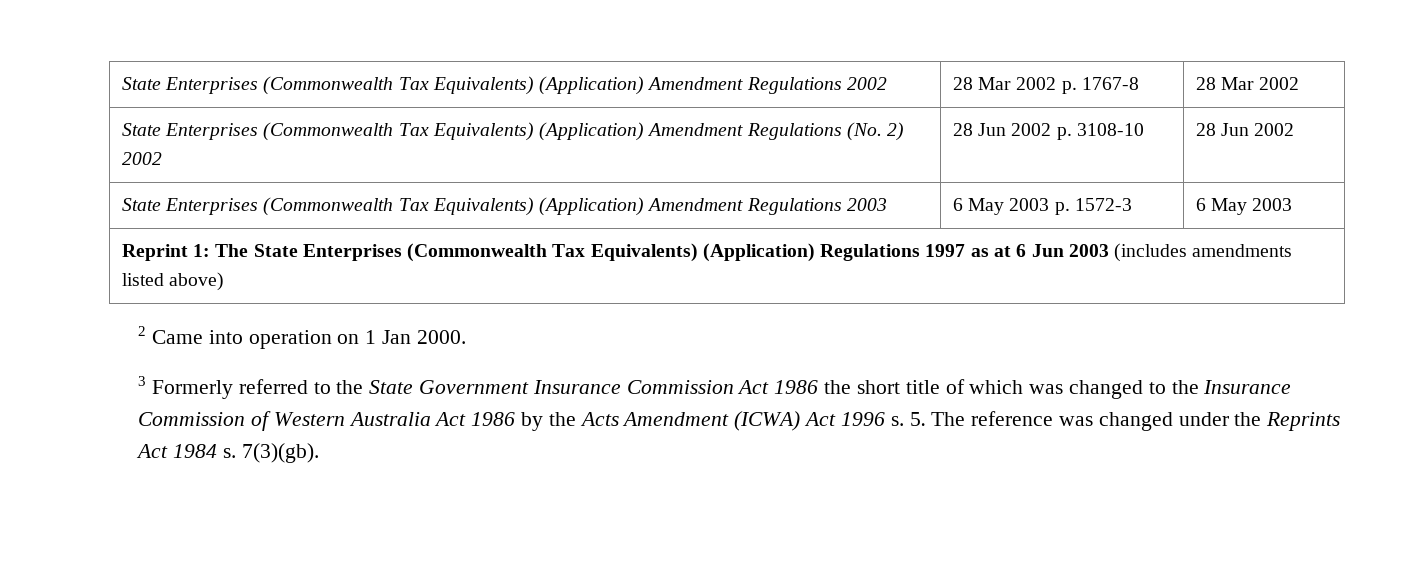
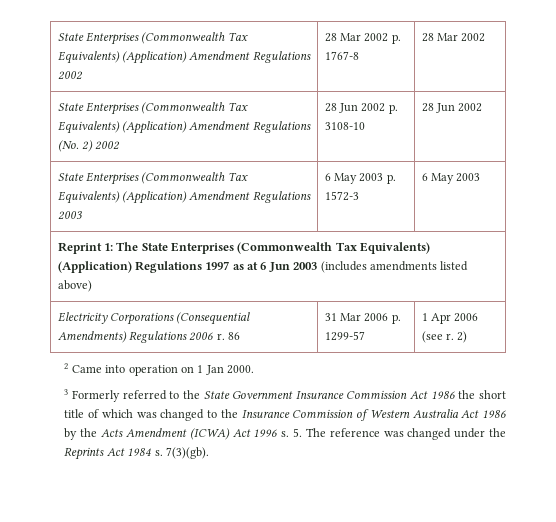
(225, 281) none -> [57,312,251,325] [57,331,241,343] [324,313,401,324] [324,331,365,341] [421,313,479,324] [421,331,468,343] // Electricity Corporations (Consequential Amendments) Regulations 2006 r. 86 | 31 Mar 2006 p. 1299-57 | 1 Apr 2006 (see r. 2)

